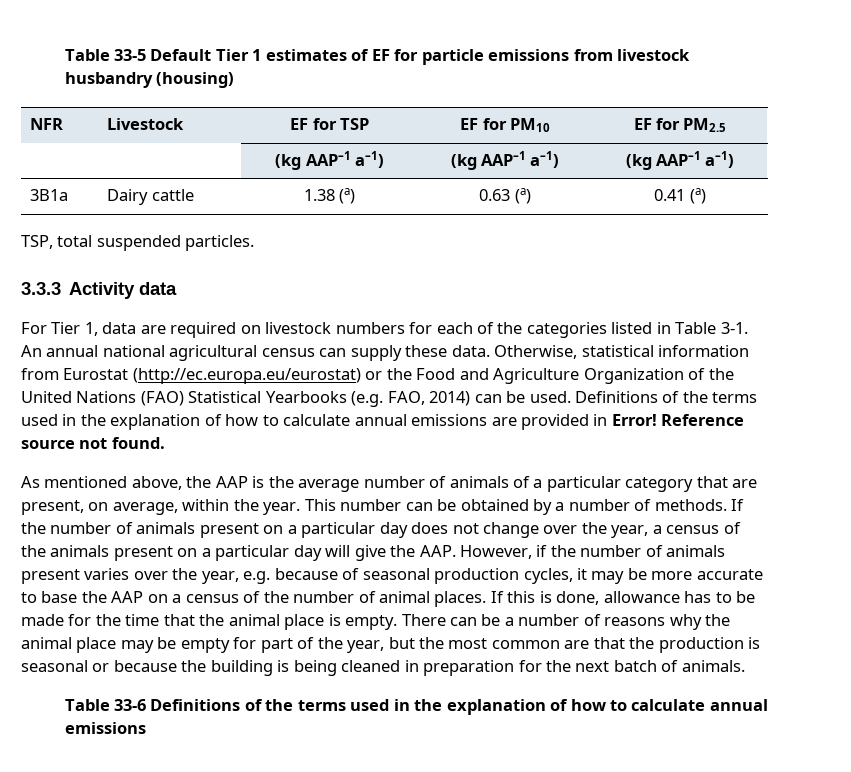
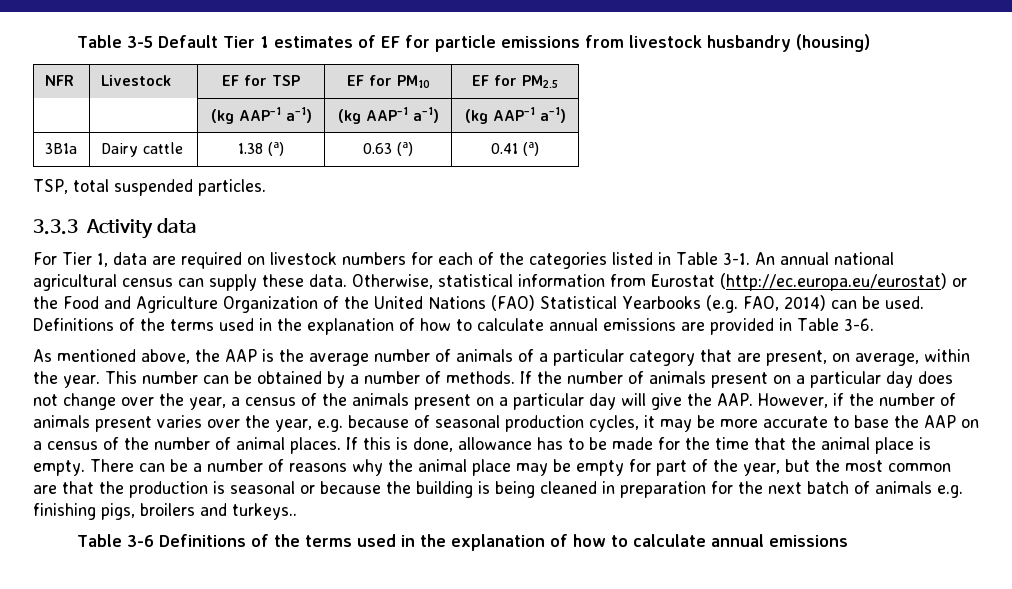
[64,49,146,61] Table 33-5 -> [77,35,154,48] Table 3-5
[611,414,745,426] [21,437,165,449] Error! Reference source not found. -> [797,318,874,331] Table 3-6.
[681,660,745,672] [64,699,146,711] animals. // Table 33-6 -> [875,481,963,498] [33,503,297,520] [77,534,155,547] animals e.g. finishing pigs, broilers and turkeys.. // Table 3-6

